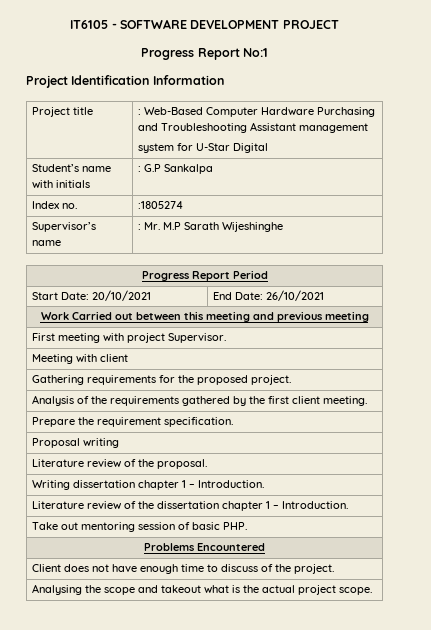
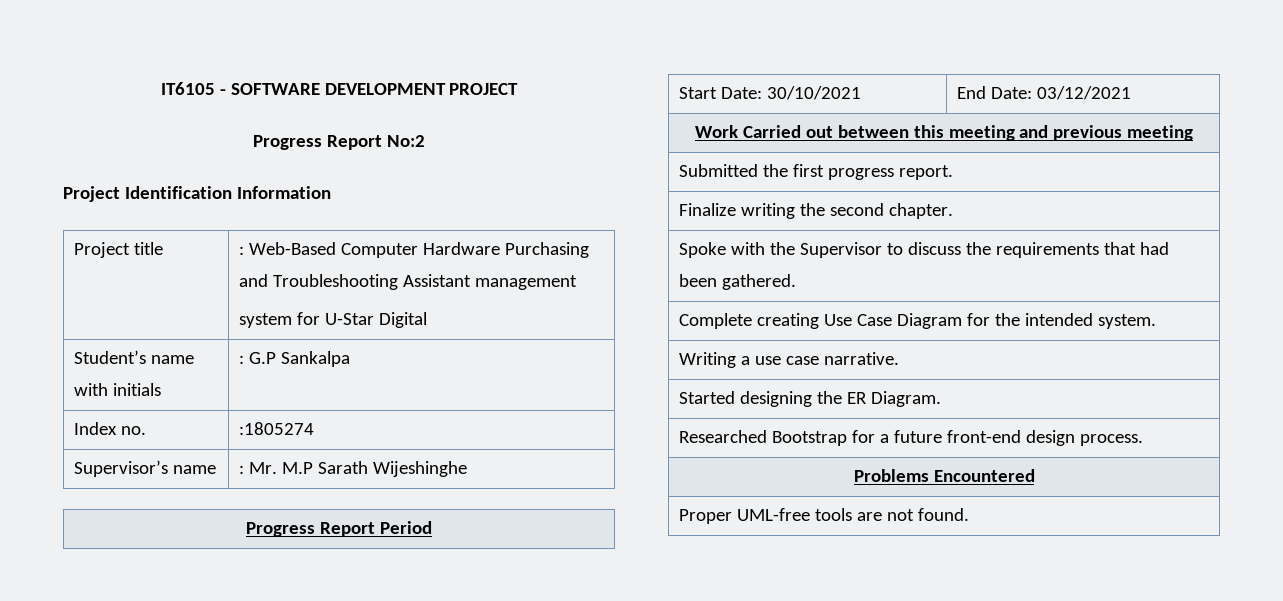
[242,48,268,57] No:1 -> [386,135,425,147] No:2
[91,290,151,301] 20/10/2021 -> [767,86,862,100] 30/10/2021
[265,290,324,301] 26/10/2021 -> [1037,86,1132,100] 03/12/2021
[31,333,226,343] [31,354,128,364] [31,375,291,385] [31,395,367,406] [31,417,233,427] [31,438,119,448] [31,459,207,469] [31,480,264,490] [31,501,348,511] [31,522,247,532] [144,543,265,551] [31,564,334,574] [31,584,372,595] First meeting with project Supervisor. // Meeting with client // Gathering requirements for the proposed project. // Analysis of the requirements gathered by the first client meeting. // Prepare the requirement specification. // Proposal writing // Literature review of the proposal. // Writing dissertation chapter 1 – Introduction. // Literature review of the dissertation chapter 1 – Introduction. // Take out mentoring session of basic PHP. // Problems Encountered // Client does not have enough time to discuss of the project. // Analysing the scope and takeout what is the actual project scope. -> [679,164,954,180] [679,203,954,219] [679,242,1170,258] [679,274,797,290] [679,313,1157,329] [679,352,900,368] [679,391,942,407] [679,430,1144,446] [853,469,1035,482] [679,508,970,524] Submitted the first progress report. // Finalize writing the second chapter. // Spoke with the Supervisor to discuss the requirements that had been gathered. // Complete creating Use Case Diagram for the intended system. // Writing a use case narrative. // Started designing the ER Diagram. // Researched Bootstrap for a future front-end design process. // Problems Encountered // Proper UML-free tools are not found.

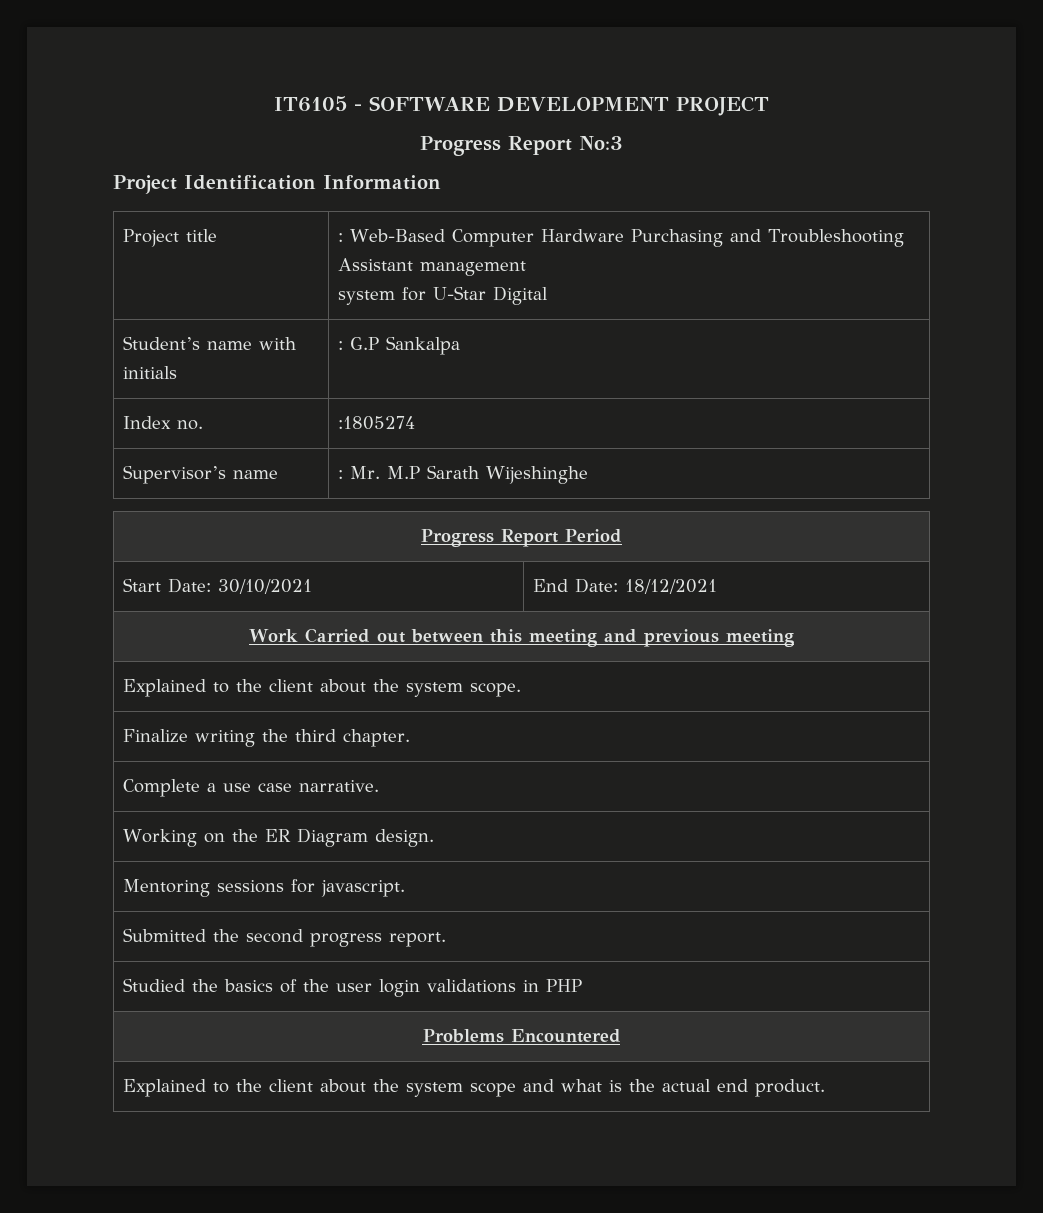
[386,135,425,147] No:2 -> [579,136,623,150] No:3
[1037,86,1132,100] 03/12/2021 -> [624,579,717,594] 18/12/2021
[679,164,954,180] Submitted the first progress report. -> [122,679,521,697] Explained to the client about the system scope.
[830,203,885,216] second -> [294,729,336,742] third
[679,242,1170,258] [679,274,797,290] [679,313,1157,329] [679,352,900,368] [679,391,942,407] [679,430,1144,446] [853,469,1035,482] [679,508,970,524] Spoke with the Supervisor to discuss the requirements that had been gathered. // Complete creating Use Case Diagram for the intended system. // Writing a use case narrative. // Started designing the ER Diagram. // Researched Bootstrap for a future front-end design process. // Problems Encountered // Proper UML-free tools are not found. -> [122,779,379,797] [122,828,434,847] [122,879,405,897] [122,928,446,947] [122,978,582,997] [422,1029,621,1043] [122,1079,825,1097] Complete a use case narrative. // Working on the ER Diagram design. // Mentoring sessions for javascript. // Submitted the second progress report. // Studied the basics of the user login validations in PHP // Problems Encountered // Explained to the client about the system scope and what is the actual end product.

